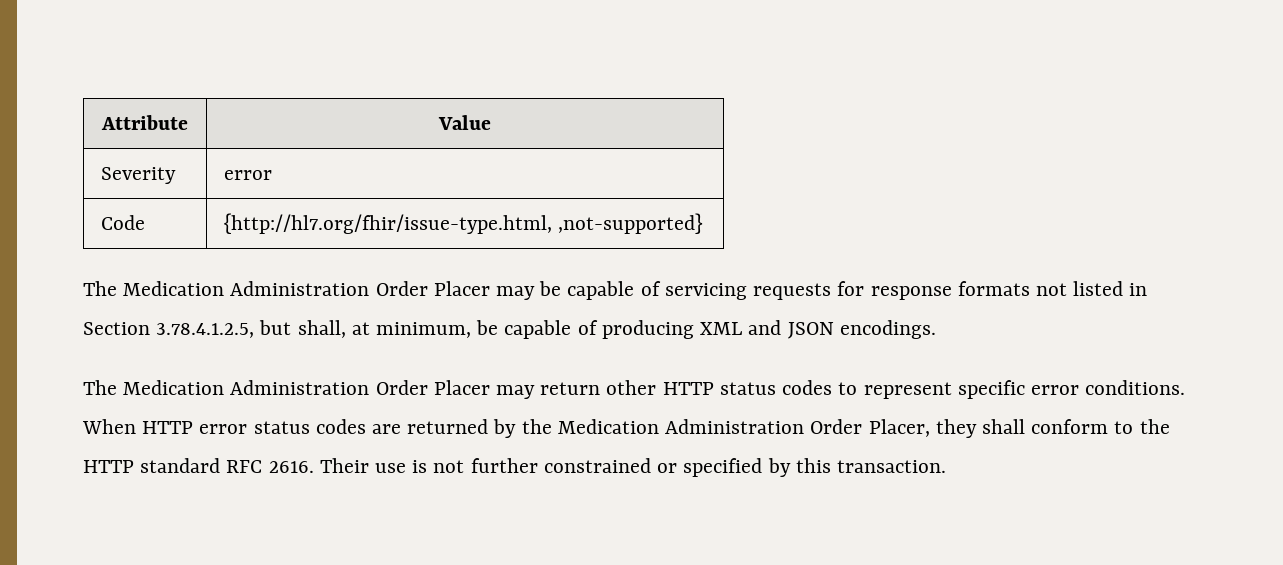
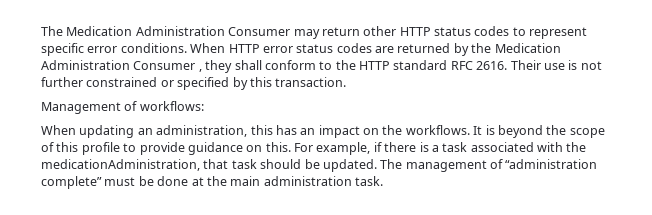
[101,115,188,130] [438,115,491,130] [101,167,177,184] [224,170,273,180] [101,215,146,230] [224,213,704,234] [83,281,1148,300] [83,320,936,339] [83,380,490,395] Attribute | Value // Severity | error // Code | {http://hl7.org/fhir/issue-type.html, ,not-supported} // The Medication Administration Order Placer may be capable of servicing requests for response formats not listed in Section 3.78.4.1.2.5, but shall, at minimum, be capable of producing XML and JSON encodings. // The Medication Administration Order Placer -> [41,26,291,36] The Medication Administration Consumer
[810,419,930,437] Order Placer, -> [133,61,202,72] Consumer ,
(946, 466) none -> [41,101,204,114] [41,125,605,138] [41,142,587,155] [41,159,598,172] [41,176,383,189] // Management of workflows: // When updating an administration, this has an impact on the workflows. It is beyond the scope of this profile to provide guidance on this. For example, if there is a task associated with the medicationAdministration, that task should be updated. The management of “administration complete” must be done at the main administration task.

